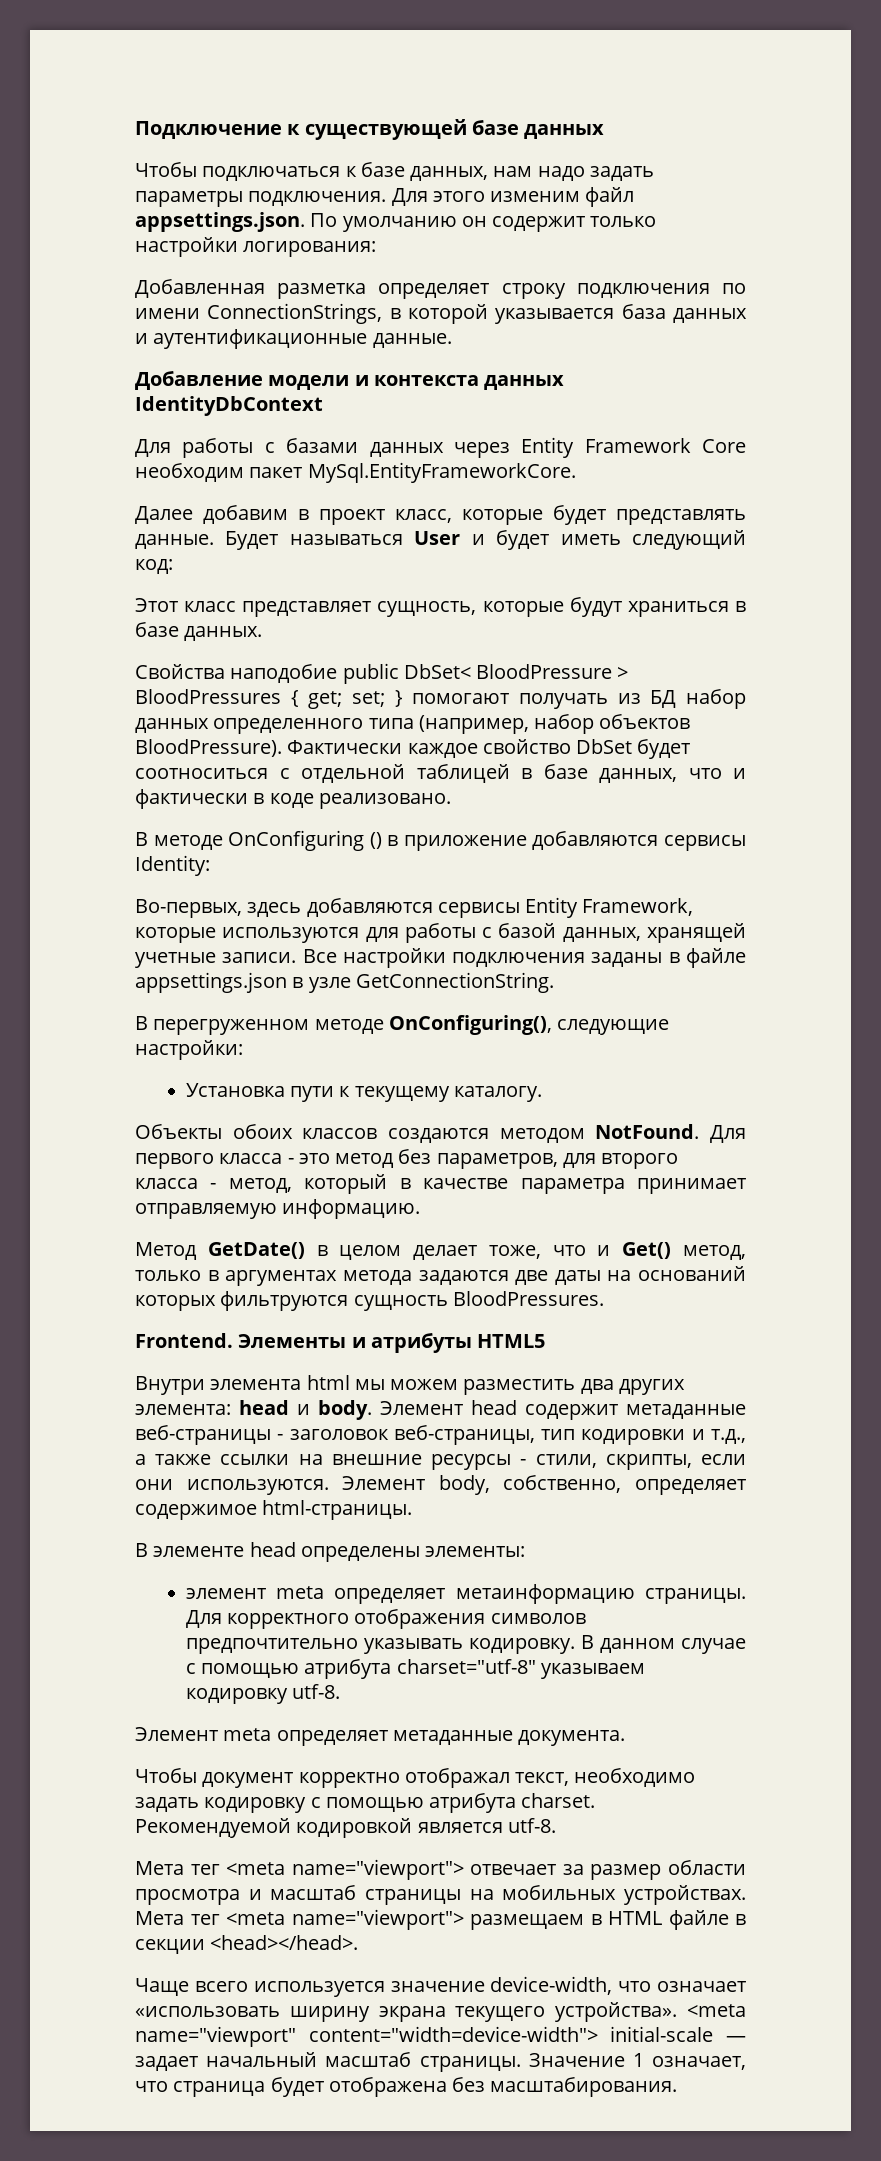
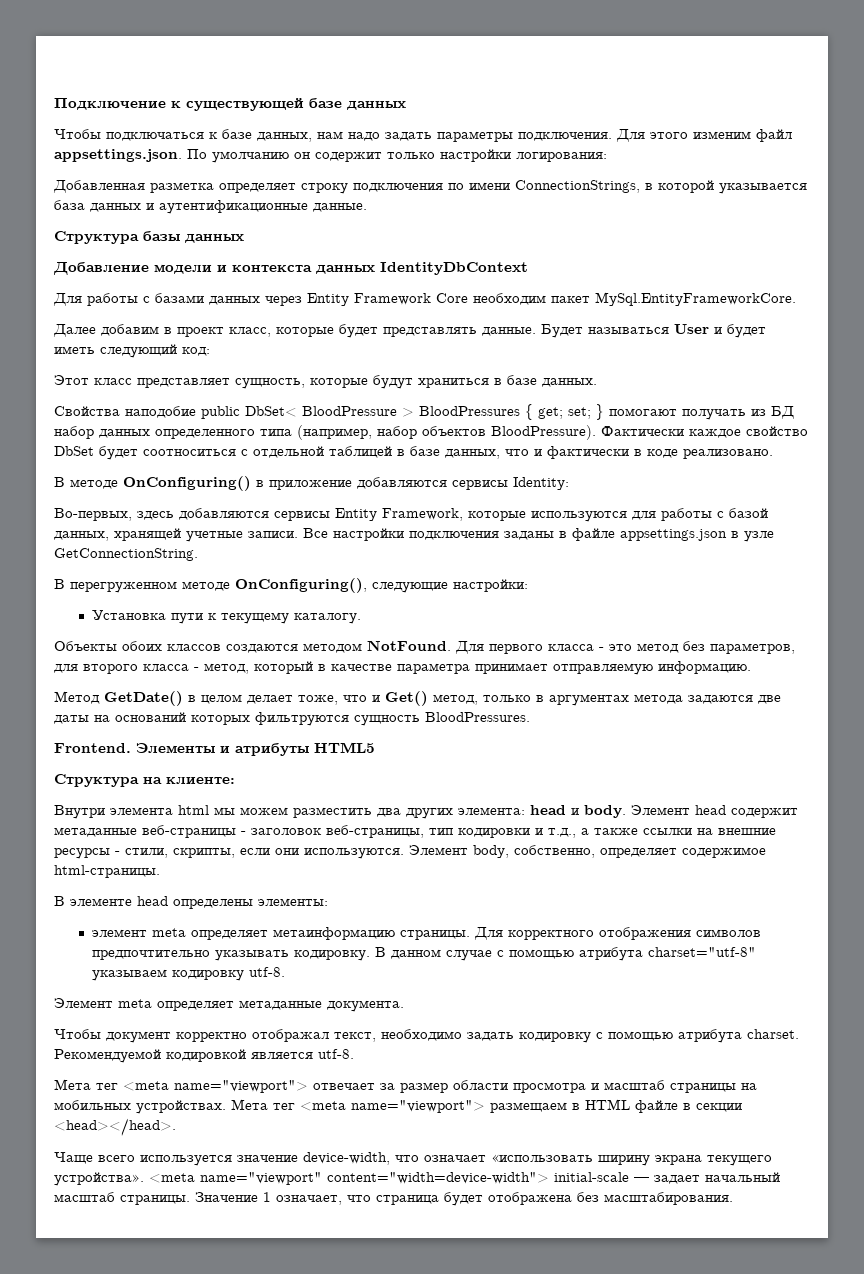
(452, 340) none -> [54,231,244,244] // Структура базы данных
[228,830,382,851] OnConfiguring () -> [123,476,251,491] OnConfiguring()
(546, 1341) none -> [54,774,235,787] // Структура на клиенте:

